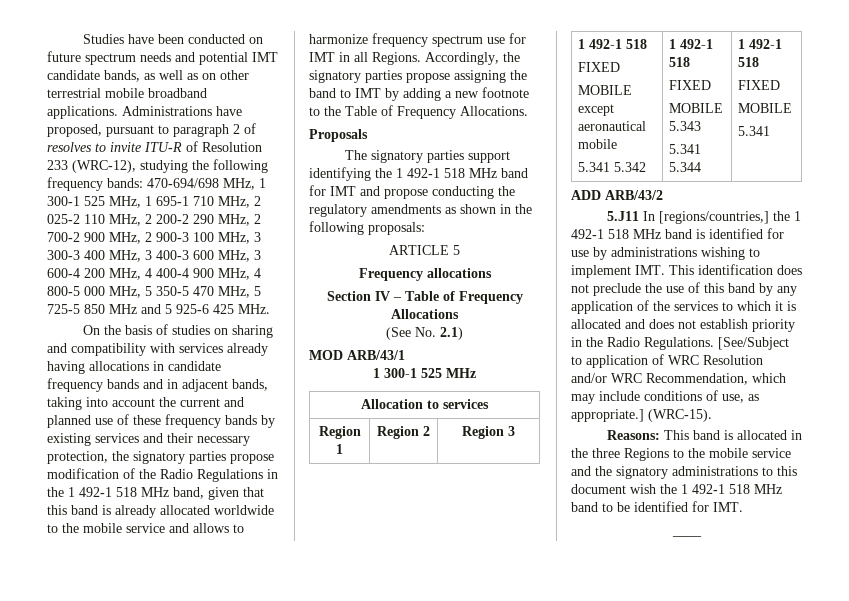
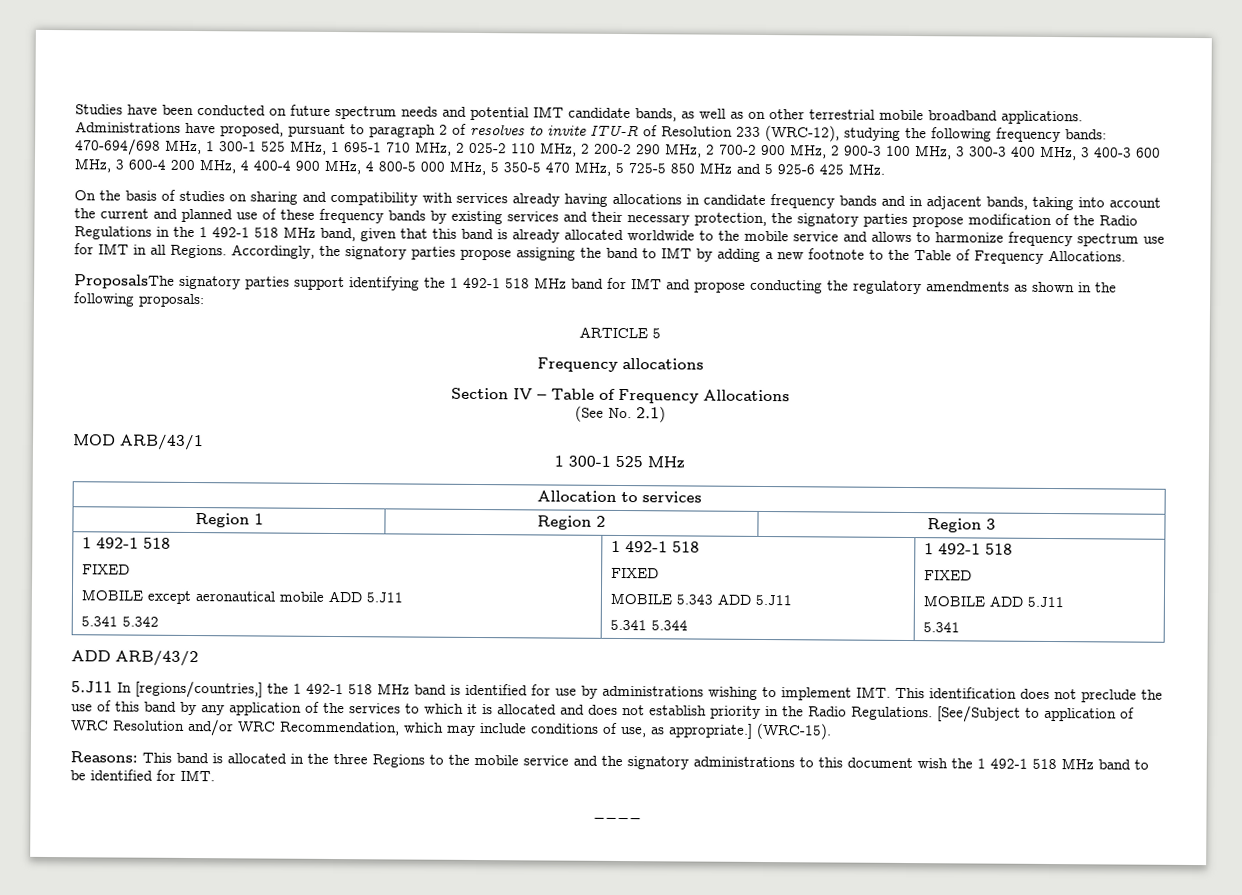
[309,129,368,142] [344,150,367,160] Proposals // The -> [74,274,175,289] ProposalsThe
(618, 144) none -> [328,590,404,603] ADD 5.J11
(702, 126) none -> [717,593,793,606] ADD 5.J11
(793, 108) none -> [989,595,1065,608] ADD 5.J11

